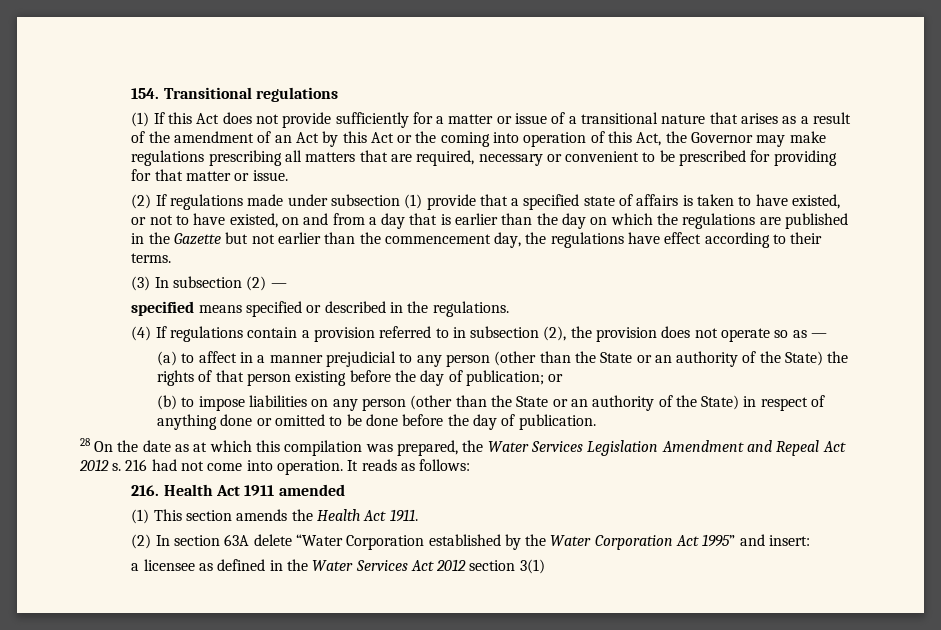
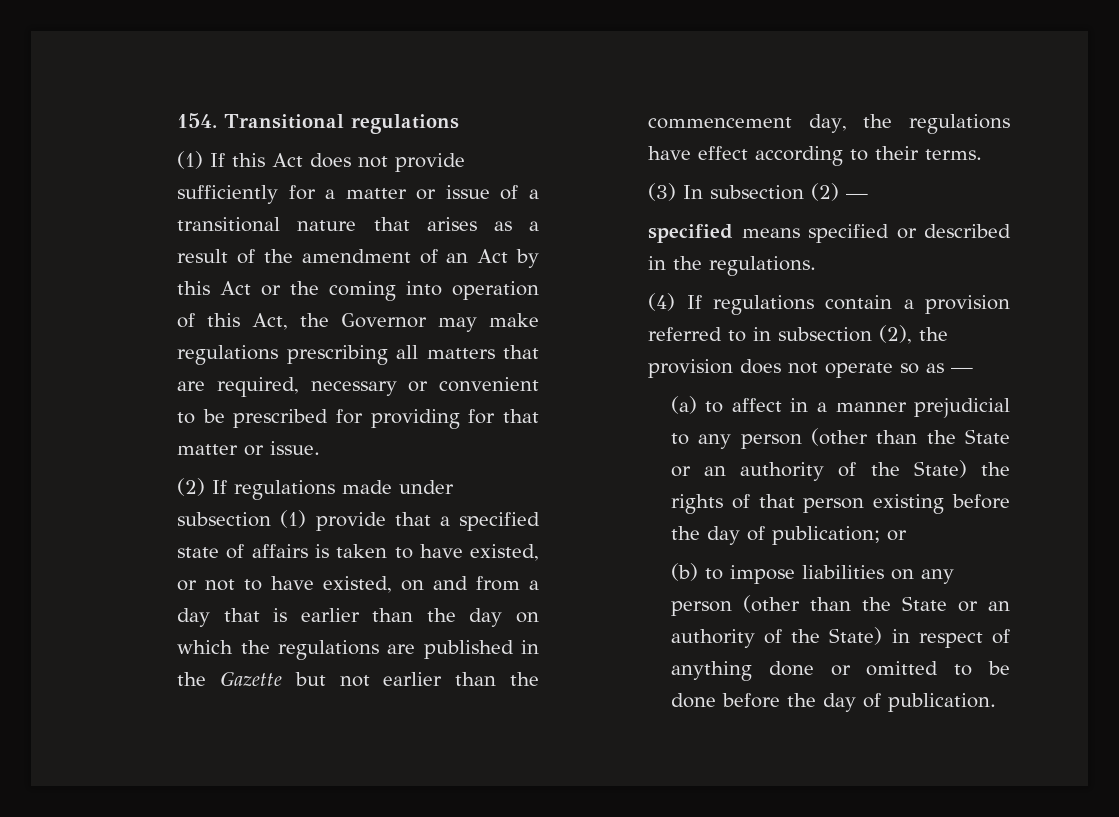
[79,438,846,456] [78,459,471,475] [131,484,345,496] [131,509,418,524] [131,534,811,550] [131,559,545,574] // 28 On the date as at which this compilation was prepared, the Water Services Legislation Amendment and Repeal Act 2012 s. 216 had not come into operation. It reads as follows: // 216. Health Act 1911 amended // (1) This section amends the Health Act 1911. // (2) In section 63A delete “Water Corporation established by the Water Corporation Act 1995” and insert: // a licensee as defined in the Water Services Act 2012 section 3(1) -> (996, 702) none

